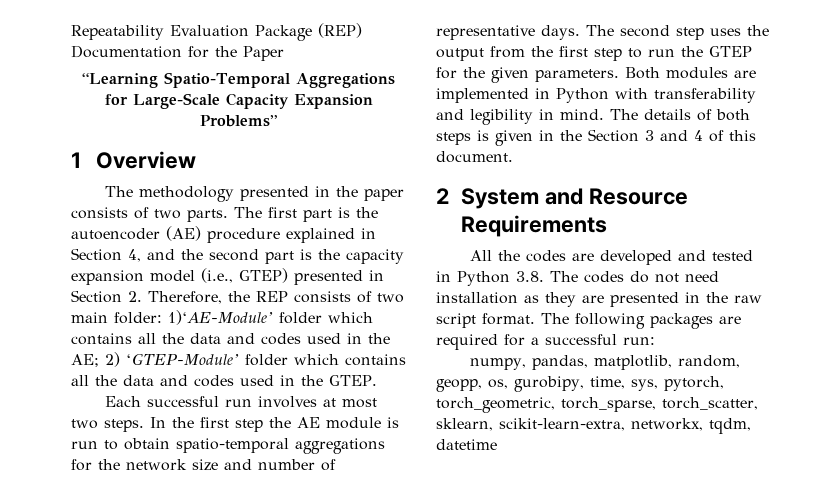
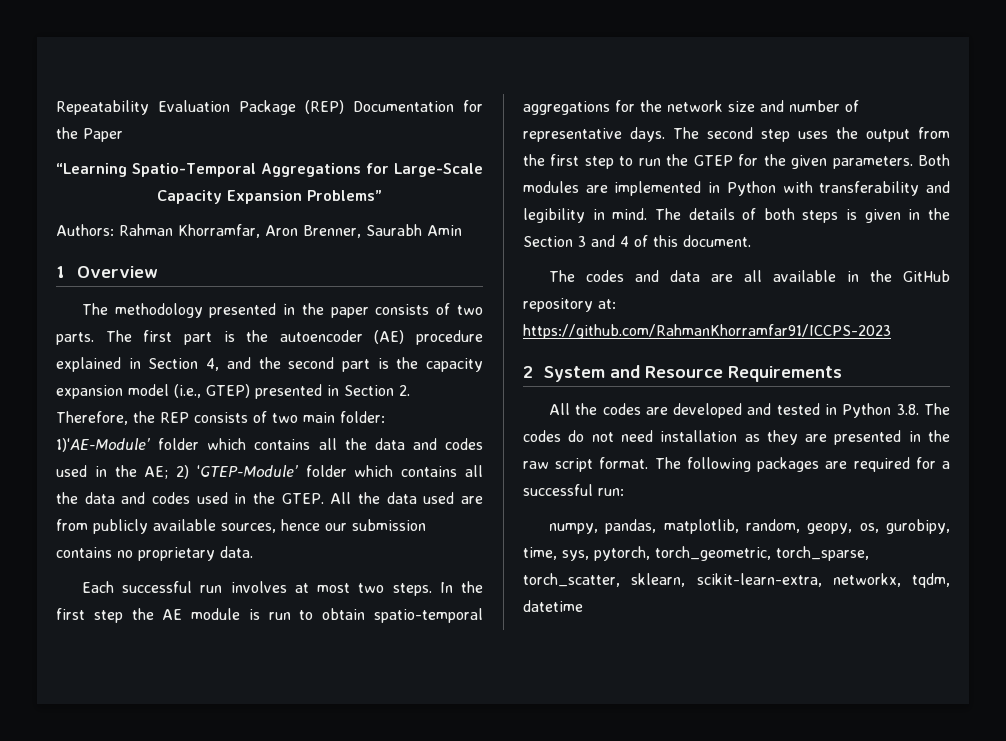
(277, 121) none -> [56,224,462,238] // Authors: Rahman Khorramfar, Aron Brenner, Saurabh Amin
(377, 380) none -> [330,492,483,504] [56,519,426,534] [56,546,253,561] All the data used are from publicly available sources, hence our submission contains no proprietary data.
(513, 157) none -> [548,270,950,282] [523,298,616,312] [523,324,891,339] // The codes and data are all available in the GitHub repository at: https://github.com/RahmanKhorramfar91/ICCPS-2023
[436,379,482,392] geopp, -> [807,523,853,534] geopy,

